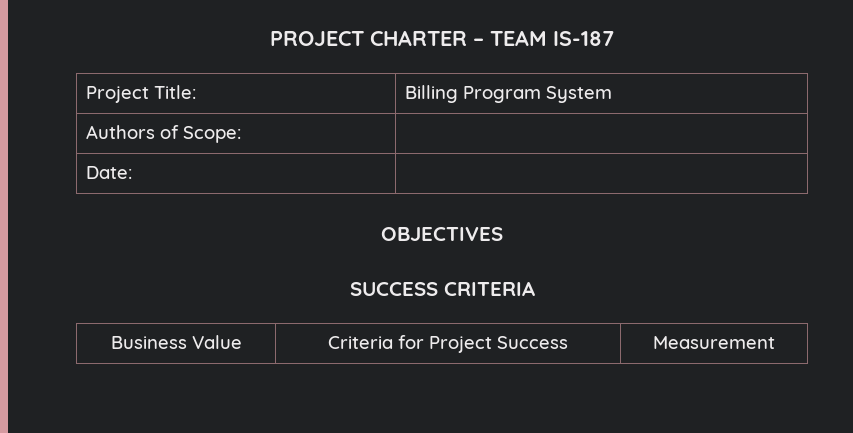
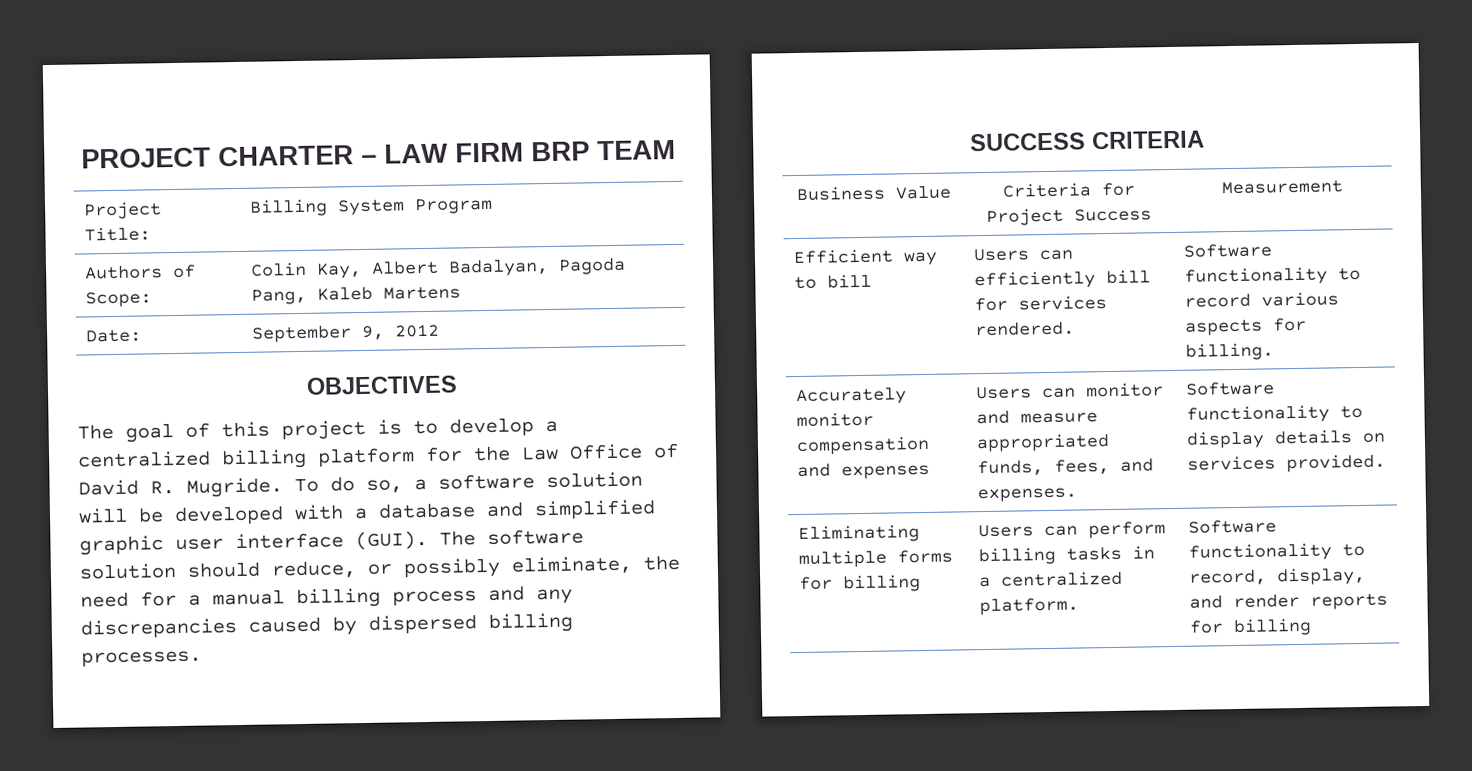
(484, 42) none -> [383,141,590,164] LAW FIRM BRP
[553,31,614,46] IS-187 -> (676, 150) none
(459, 94) none -> [337,199,406,216] System
[546,86,613,103] System -> (494, 206) none
[86,166,133,179] [381,227,503,241] // Date: | // OBJECTIVES -> [250,257,627,279] [251,286,462,305] [86,329,143,343] [251,323,441,343] [305,375,458,395] [77,417,558,443] [77,442,679,470] [78,471,643,498] [78,499,656,526] [79,528,584,556] [79,554,680,580] [80,585,573,609] [80,612,573,639] [81,650,202,667] Colin Kay, Albert Badalyan, Pagoda Pang, Kaleb Martens // Date: | September 9, 2012 // OBJECTIVES // The goal of this project is to develop a centralized billing platform for the Law Office of David R. Mugride. To do so, a software solution will be developed with a database and simplified graphic user interface (GUI). The software solution should reduce, or possibly eliminate, the need for a manual billing process and any discrepancies caused by dispersed billing processes.
(775, 342) none -> [793,248,939,266] [794,273,873,290] [973,248,1075,262] [974,269,1152,290] [974,295,1108,312] [975,321,1076,337] [1183,243,1273,258] [1184,266,1362,286] [1184,291,1340,308] [1185,317,1308,336] [1185,342,1275,361] [796,387,908,406] [796,411,875,428] [796,435,931,456] [797,463,931,480] [976,382,1165,400] [976,410,1099,425] [976,433,1111,453] [977,458,1155,477] [977,487,1078,503] [1186,381,1276,396] [1186,404,1364,424] [1186,429,1387,449] [1187,453,1387,473] [798,524,921,544] [798,549,954,569] [799,574,922,593] [978,521,1167,539] [978,545,1156,566] [979,570,1124,588] [979,597,1080,616] [1188,519,1278,534] [1188,542,1366,562] [1189,566,1367,586] [1189,593,1389,610] [1189,617,1313,637] // Efficient way to bill | Users can efficiently bill for services rendered. | Software functionality to record various aspects for billing. // Accurately monitor compensation and expenses | Users can monitor and measure appropriated funds, fees, and expenses. | Software functionality to display details on services provided. // Eliminating multiple forms for billing | Users can perform billing tasks in a centralized platform. | Software functionality to record, display, and render reports for billing

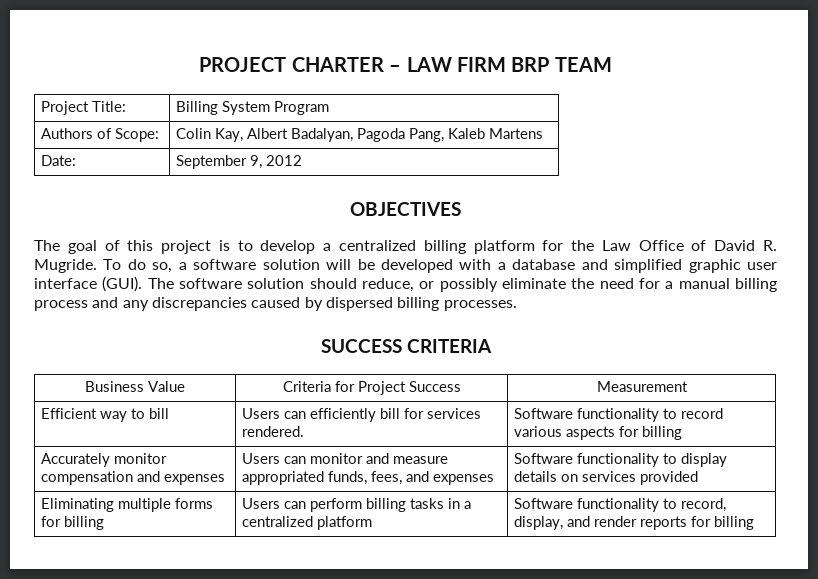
[511,555,632,575] eliminate, -> [501,278,566,289] eliminate
[1185,342,1275,361] billing. -> [642,426,683,440] billing
[977,487,1078,503] expenses. -> [433,474,495,485] expenses
[1286,453,1387,473] provided. -> [640,471,699,485] provided
[979,597,1080,616] platform. -> [317,516,373,530] platform

